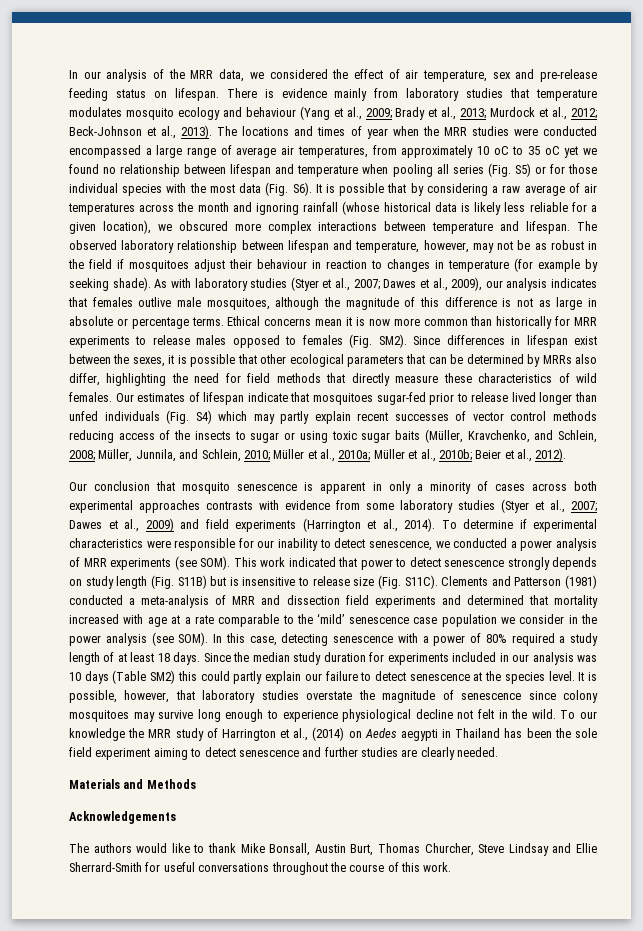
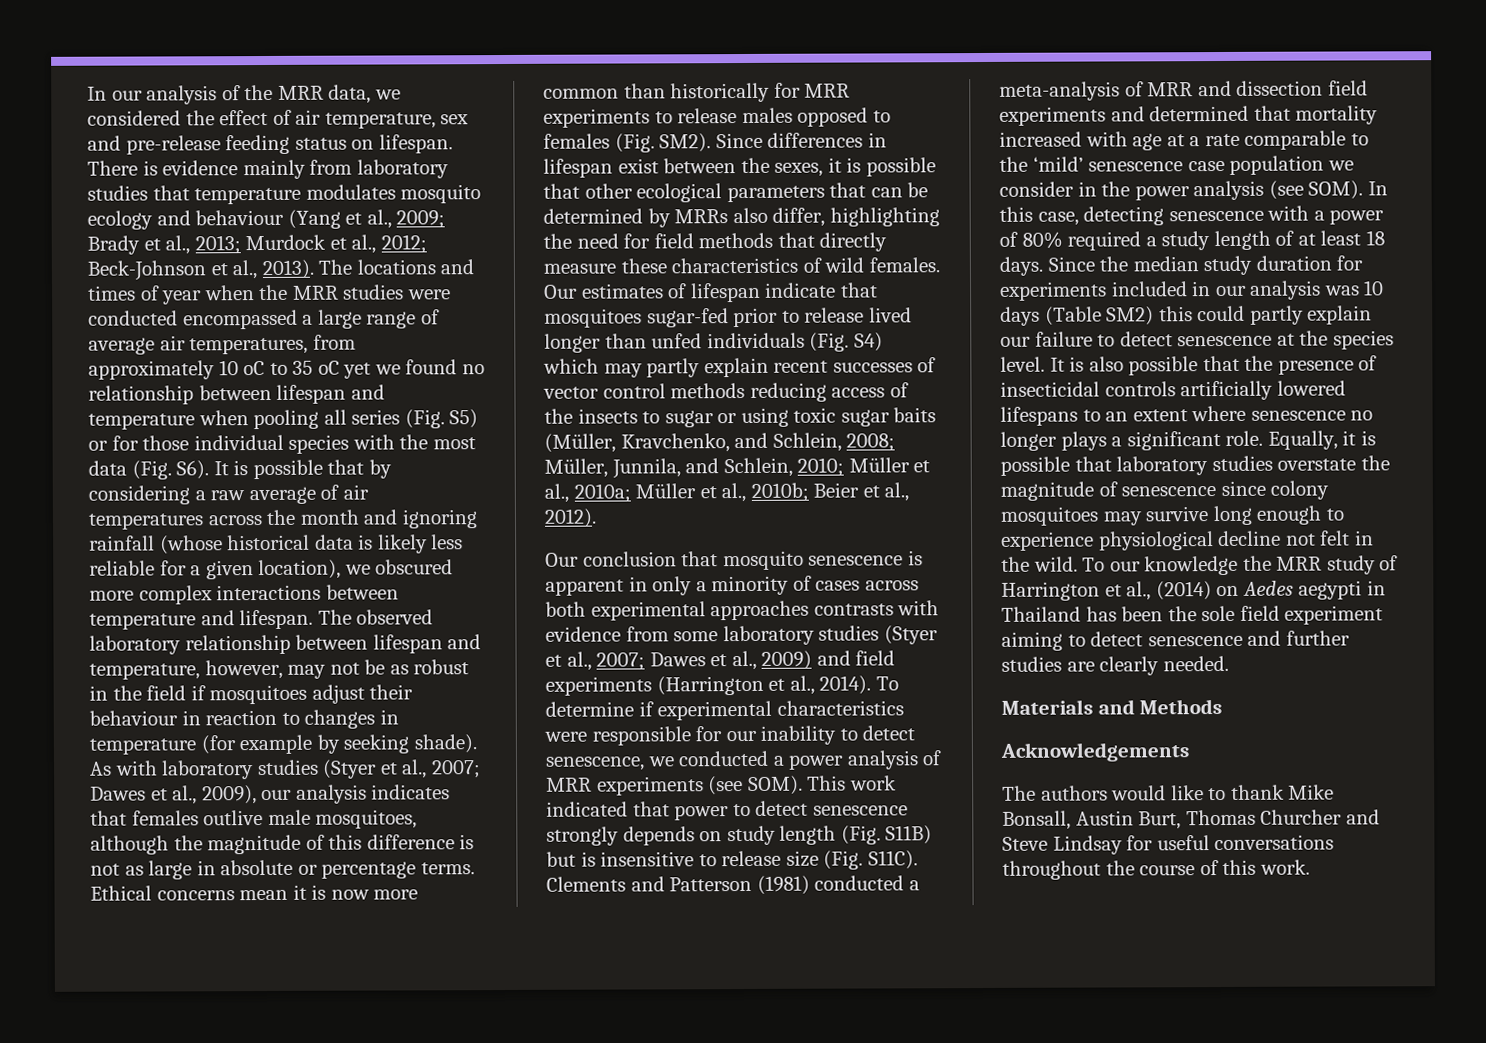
[69,690,170,703] possible, however, -> [1088,355,1378,376] [1000,380,1346,401] [1000,405,1374,426] [1000,430,1376,451] [1000,456,1070,476] also possible that the presence of insecticidal controls artificially lowered lifespans to an extent where senescence no longer plays a significant role. Equally, it is possible
[424,843,598,856] [69,862,142,872] Churcher, Steve Lindsay and Ellie Sherrard-Smith -> [1260,809,1380,825] [1002,835,1123,855] Churcher and Steve Lindsay

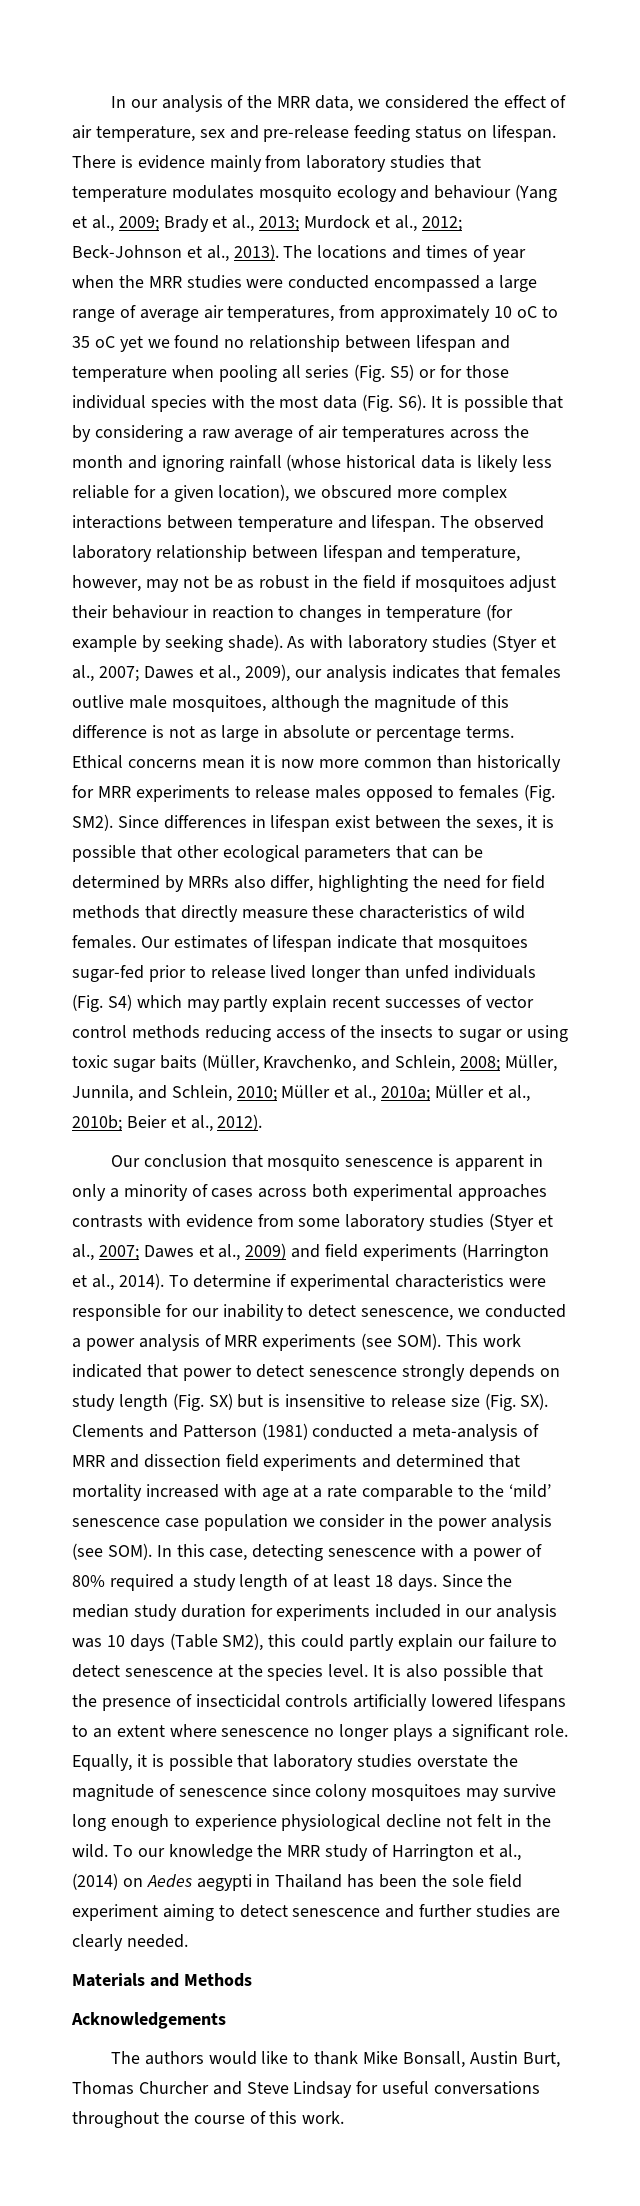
[885,825,933,845] S11B) -> [208,1393,233,1410] SX)
[867,850,918,870] S11C). -> [520,1393,549,1410] SX).
[1106,306,1155,326] SM2) -> [222,1633,264,1651] SM2),

